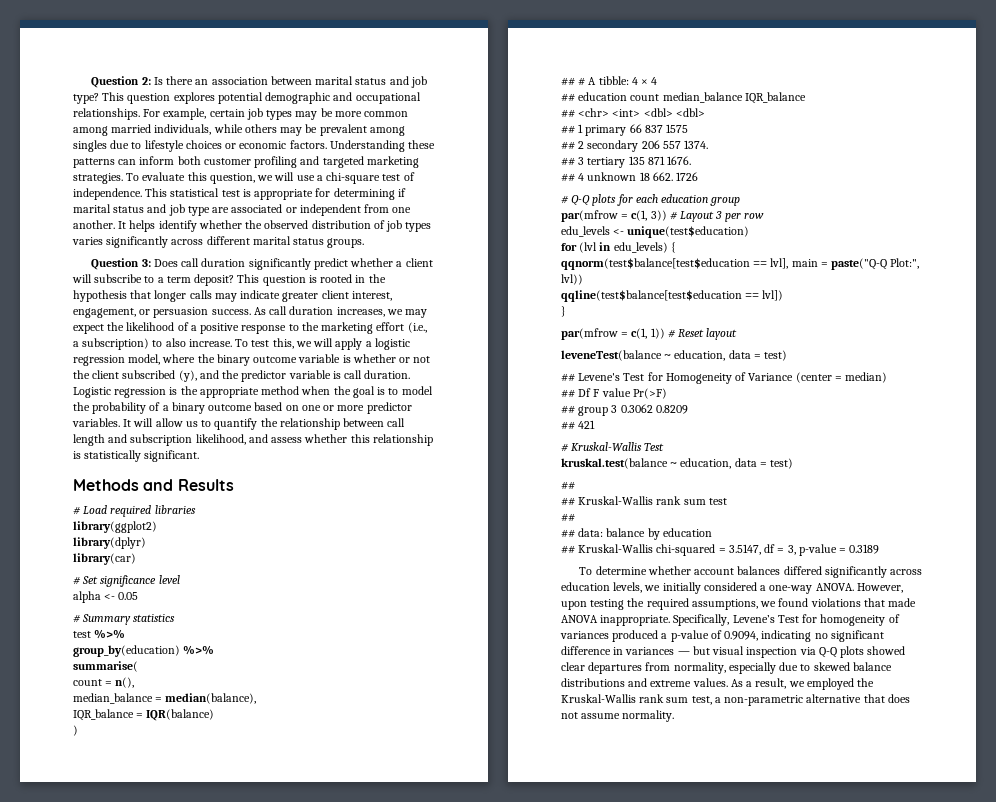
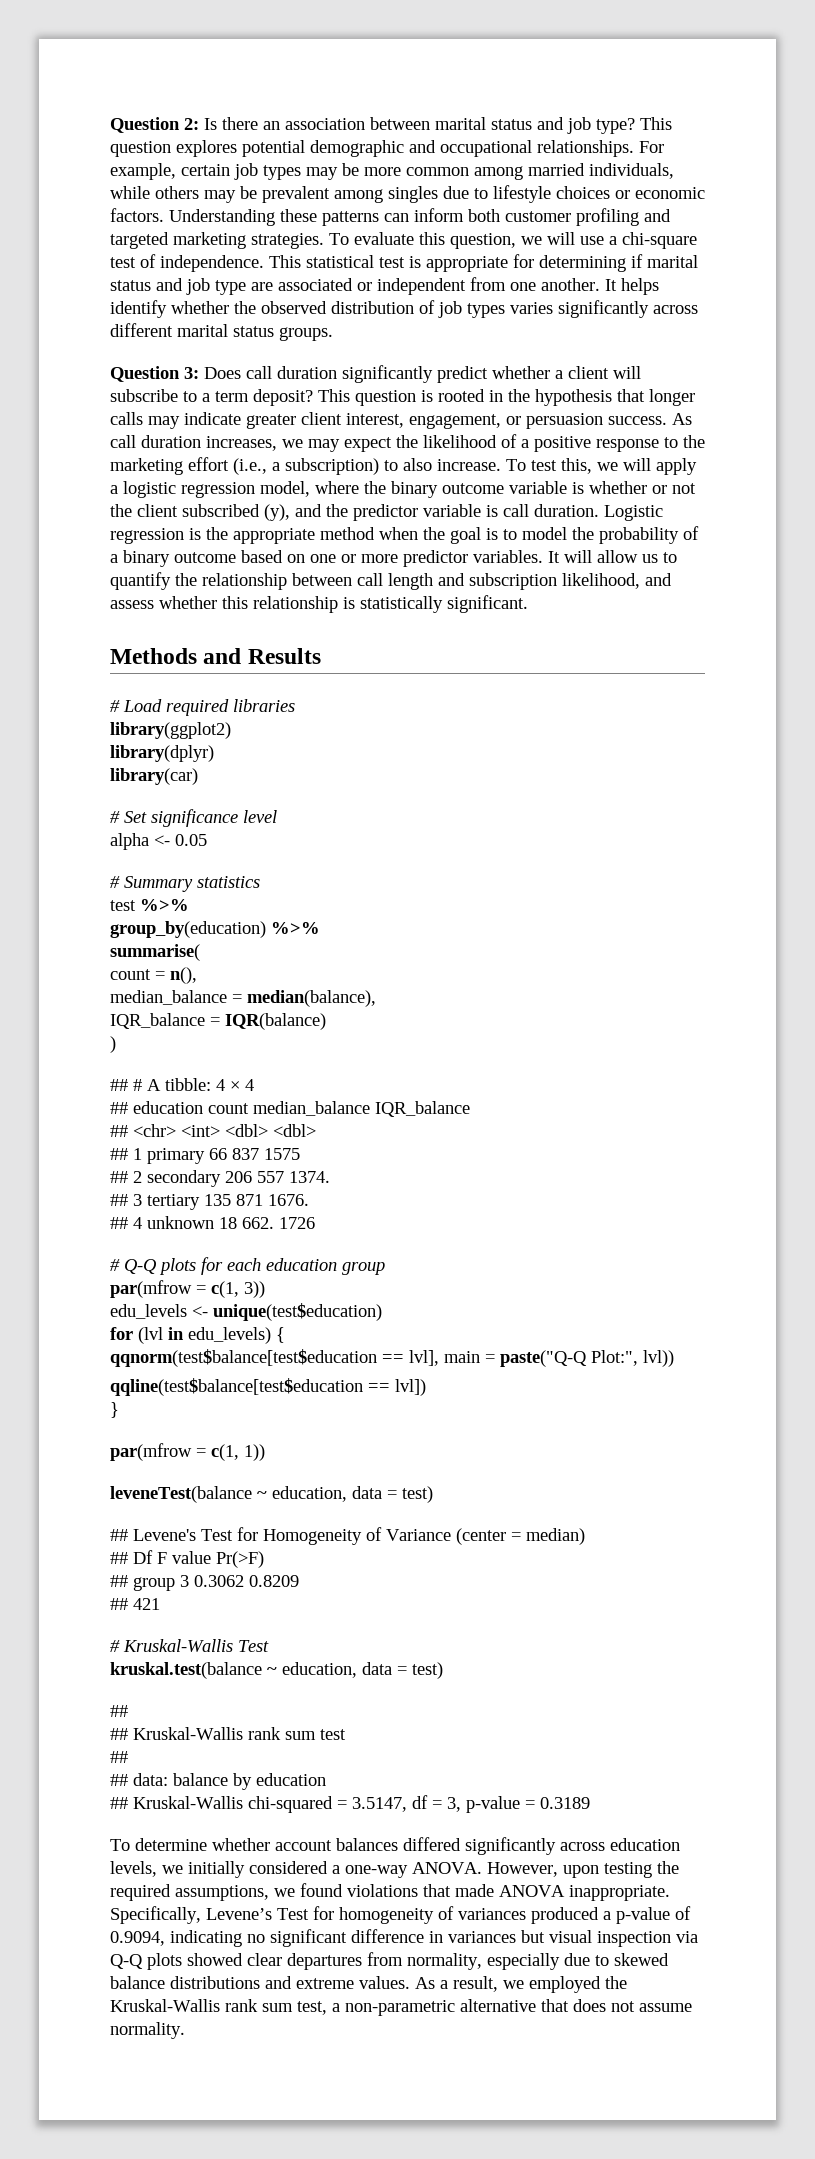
[669,211,764,222] # Layout 3 per row -> (265, 1289) none
[667,328,738,340] # Reset layout -> (265, 1452) none
[677,651,690,655] — -> (516, 1937) none

